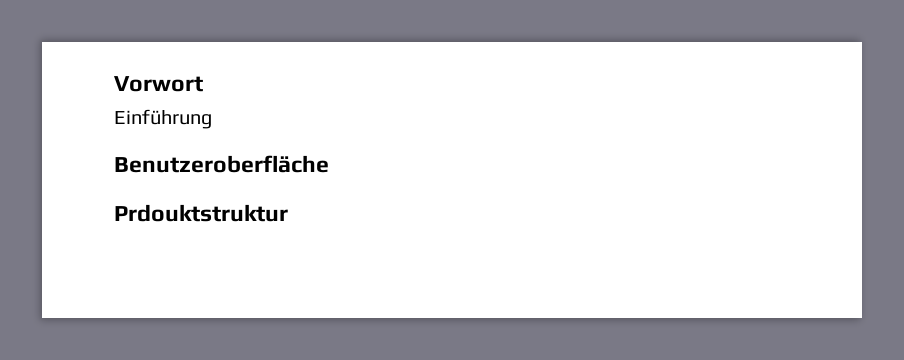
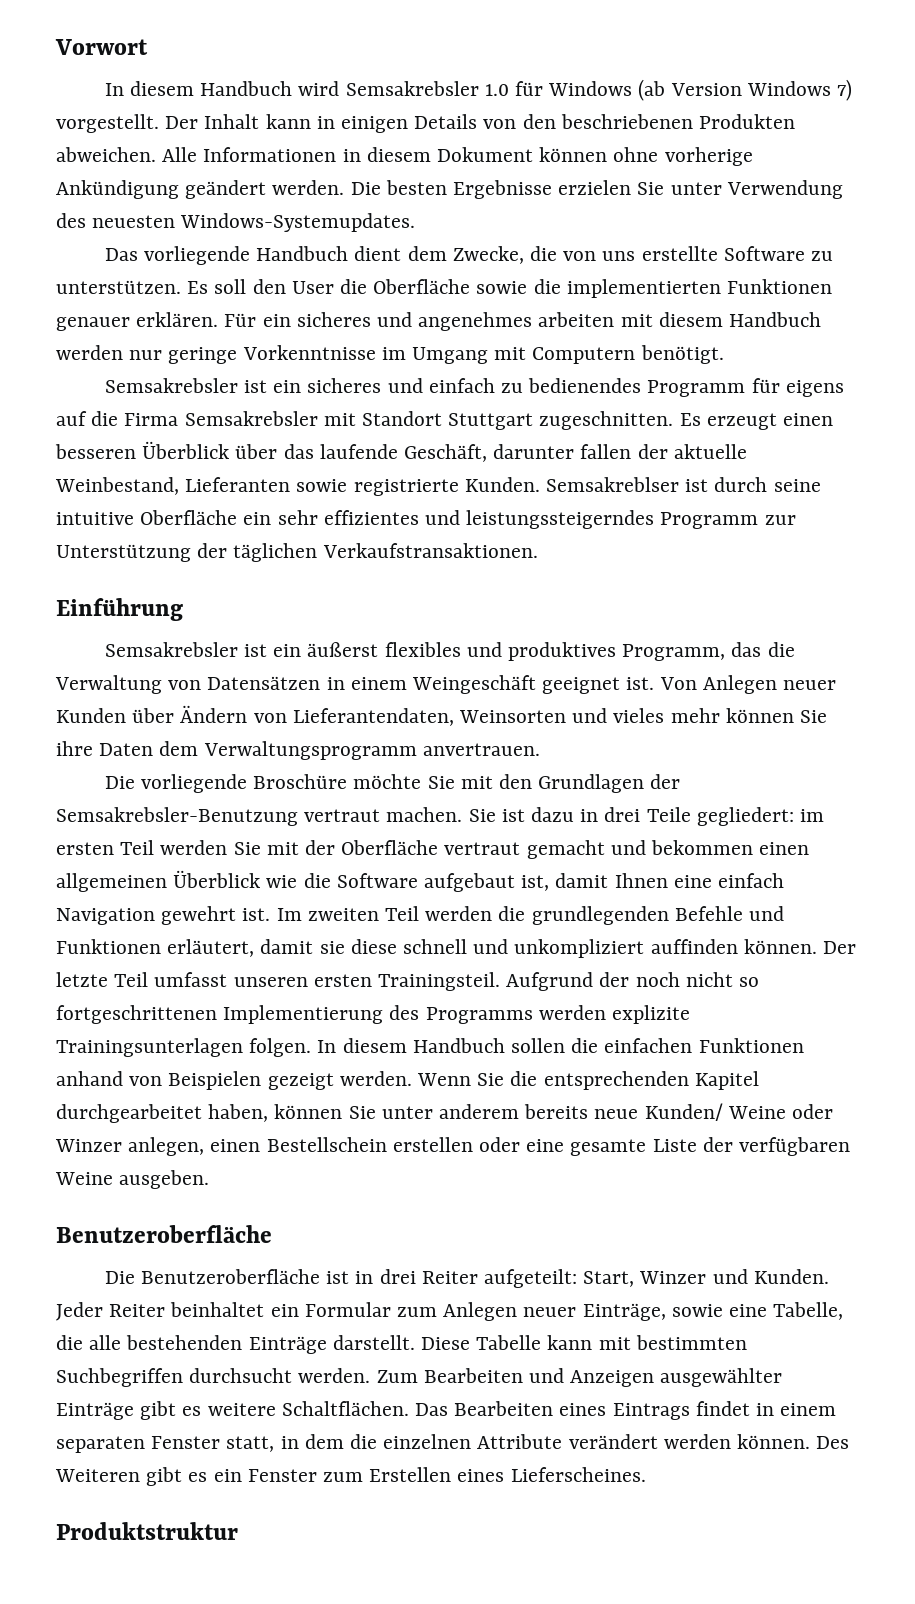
[114,109,212,129] [114,155,329,173] [114,204,288,222] Einführung // Benutzeroberfläche // Prdouktstruktur -> [104,79,853,101] [56,114,796,133] [56,147,753,166] [56,180,843,199] [56,213,416,232] [104,246,834,265] [56,279,833,298] [56,312,822,331] [56,345,724,364] [104,378,844,397] [56,411,834,430] [55,441,747,462] [55,477,821,496] [56,510,796,529] [56,543,538,562] [56,598,183,621] [104,642,795,661] [55,675,837,694] [56,705,828,726] [56,741,540,760] [104,774,681,793] [56,807,825,826] [56,840,810,859] [56,870,785,892] [56,906,785,925] [56,939,857,958] [56,972,760,991] [56,1005,691,1024] [56,1038,804,1057] [56,1071,759,1090] [56,1103,834,1123] [55,1137,851,1156] [55,1170,210,1189] [56,1225,272,1243] [104,1269,829,1288] [56,1302,844,1321] [56,1335,747,1354] [56,1368,783,1387] [56,1401,837,1420] [56,1434,850,1453] [55,1467,646,1486] [56,1522,238,1540] In diesem Handbuch wird Semsakrebsler 1.0 für Windows (ab Version Windows 7) vorgestellt. Der Inhalt kann in einigen Details von den beschriebenen Produkten abweichen. Alle Informationen in diesem Dokument können ohne vorherige Ankündigung geändert werden. Die besten Ergebnisse erzielen Sie unter Verwendung des neuesten Windows-Systemupdates. // Das vorliegende Handbuch dient dem Zwecke, die von uns erstellte Software zu unterstützen. Es soll den User die Oberfläche sowie die implementierten Funktionen genauer erklären. Für ein sicheres und angenehmes arbeiten mit diesem Handbuch werden nur geringe Vorkenntnisse im Umgang mit Computern benötigt. // Semsakrebsler ist ein sicheres und einfach zu bedienendes Programm für eigens auf die Firma Semsakrebsler mit Standort Stuttgart zugeschnitten. Es erzeugt einen besseren Überblick über das laufende Geschäft, darunter fallen der aktuelle Weinbestand, Lieferanten sowie registrierte Kunden. Semsakreblser ist durch seine intuitive Oberfläche ein sehr effizientes und leistungssteigerndes Programm zur Unterstützung der täglichen Verkaufstransaktionen. // Einführung // Semsakrebsler ist ein äußerst flexibles und produktives Programm, das die Verwaltung von Datensätzen in einem Weingeschäft geeignet ist. Von Anlegen neuer Kunden über Ändern von Lieferantendaten, Weinsorten und vieles mehr können Sie ihre Daten dem Verwaltungsprogramm anvertrauen. // Die vorliegende Broschüre möchte Sie mit den Grundlagen der Semsakrebsler-Benutzung vertraut machen. Sie ist dazu in drei Teile gegliedert: im ersten Teil werden Sie mit der Oberfläche vertraut gemacht und bekommen einen allgemeinen Überblick wie die Software aufgebaut ist, damit Ihnen eine einfach Navigation gewehrt ist. Im zweiten Teil werden die grundlegenden Befehle und Funktionen erläutert, damit sie diese schnell und unkompliziert auffinden können. Der letzte Teil umfasst unseren ersten Trainingsteil. Aufgrund der noch nicht so fortgeschrittenen Implementierung des Programms werden explizite Trainingsunterlagen folgen. In diesem Handbuch sollen die einfachen Funktionen anhand von Beispielen gezeigt werden. Wenn Sie die entsprechenden Kapitel durchgearbeitet haben, können Sie unter anderem bereits neue Kunden/ Weine oder Winzer anlegen, einen Bestellschein erstellen oder eine gesamte Liste der verfügbaren Weine ausgeben. // Benutzeroberfläche // Die Benutzeroberfläche ist in drei Reiter aufgeteilt: Start, Winzer und Kunden. Jeder Reiter beinhaltet ein Formular zum Anlegen neuer Einträge, sowie eine Tabelle, die alle bestehenden Einträge darstellt. Diese Tabelle kann mit bestimmten Suchbegriffen durchsucht werden. Zum Bearbeiten und Anzeigen ausgewählter Einträge gibt es weitere Schaltflächen. Das Bearbeiten eines Eintrags findet in einem separaten Fenster statt, in dem die einzelnen Attribute verändert werden können. Des Weiteren gibt es ein Fenster zum Erstellen eines Lieferscheines. // Produktstruktur

